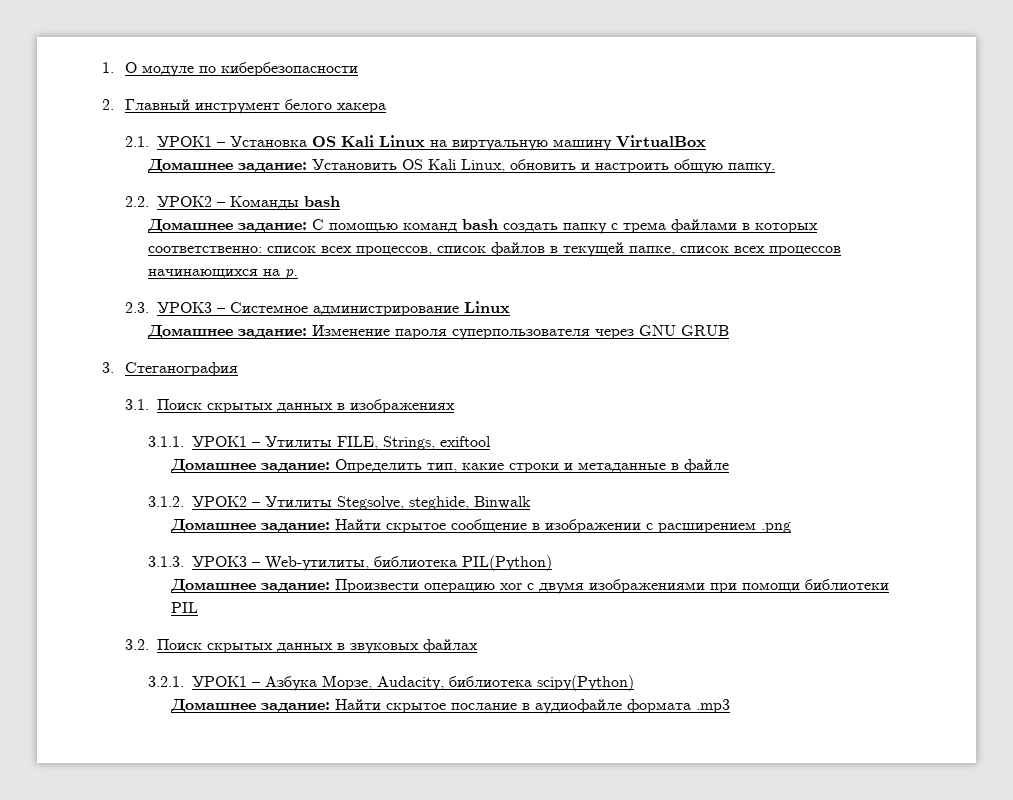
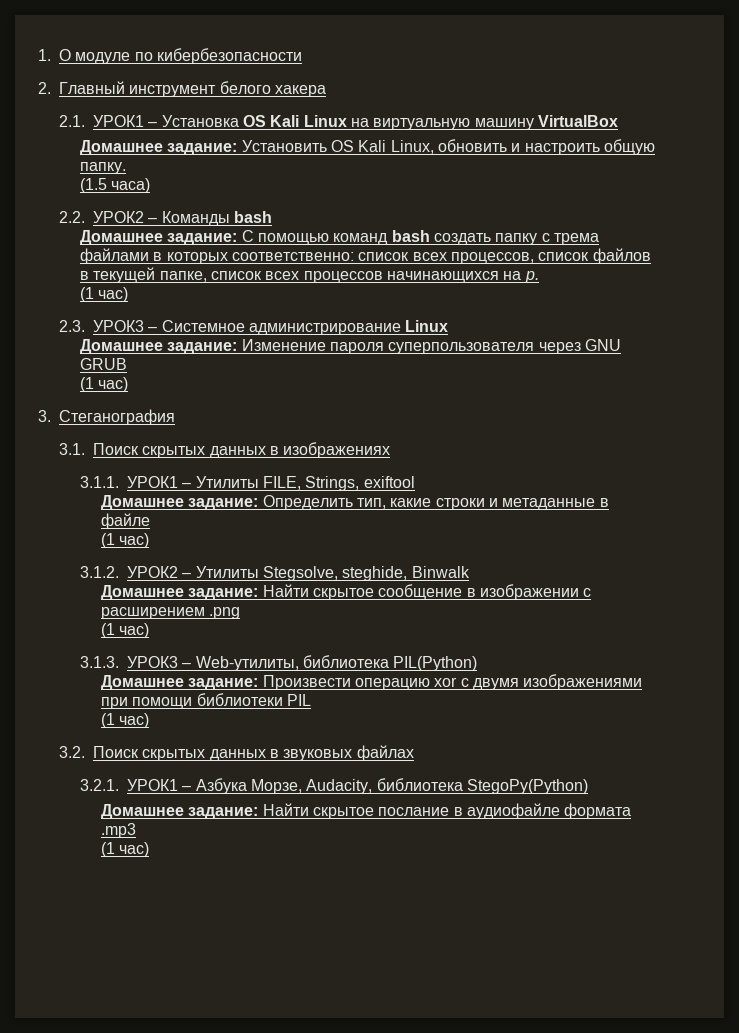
(775, 168) none -> [80,178,151,193] // (1.5 часа)
(298, 274) none -> [80,287,129,302] // (1 час)
(729, 330) none -> [80,377,129,392] // (1 час)
(729, 466) none -> [101,533,150,548] // (1 час)
(791, 527) none -> [101,623,150,638] // (1 час)
(198, 607) none -> [101,713,150,728] // (1 час)
[536,675,634,691] scipy(Python) -> [467,779,589,794] StegoPy(Python)
(730, 706) none -> [101,842,150,857] // (1 час)

